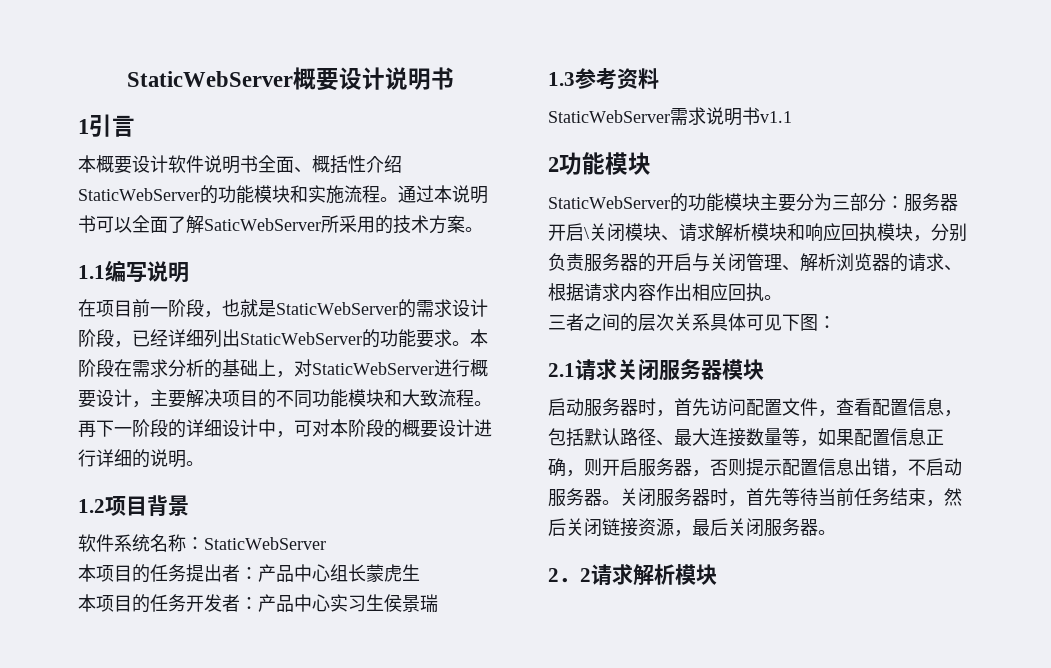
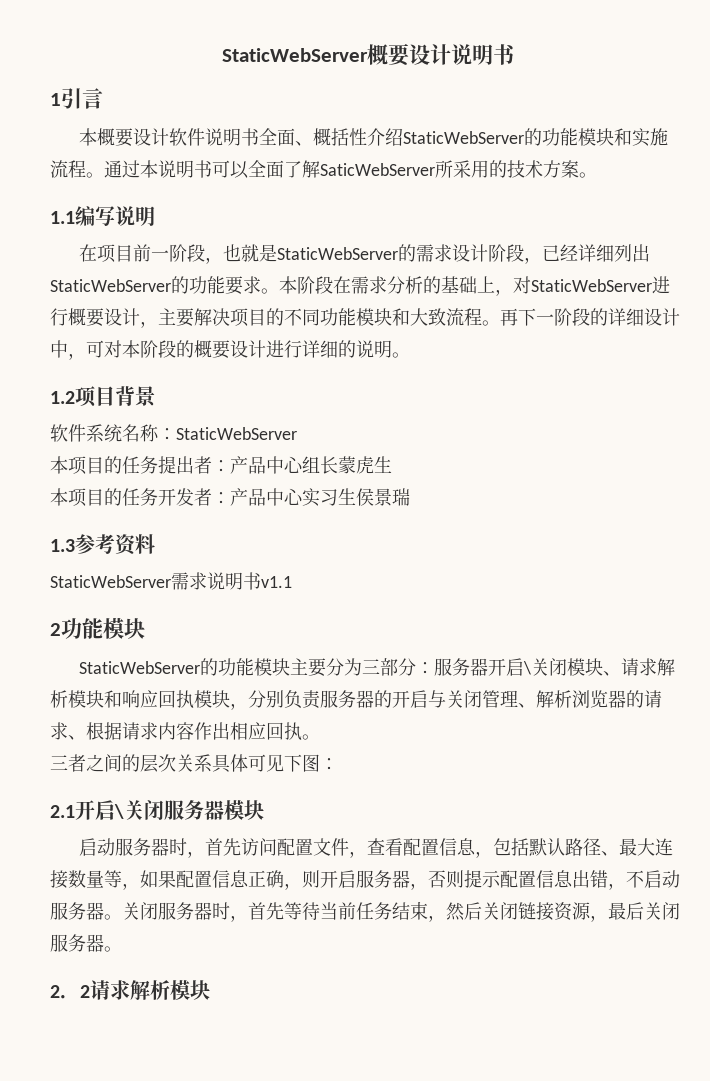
[575,359,617,381] 请求 -> [75,800,124,820] 开启\

